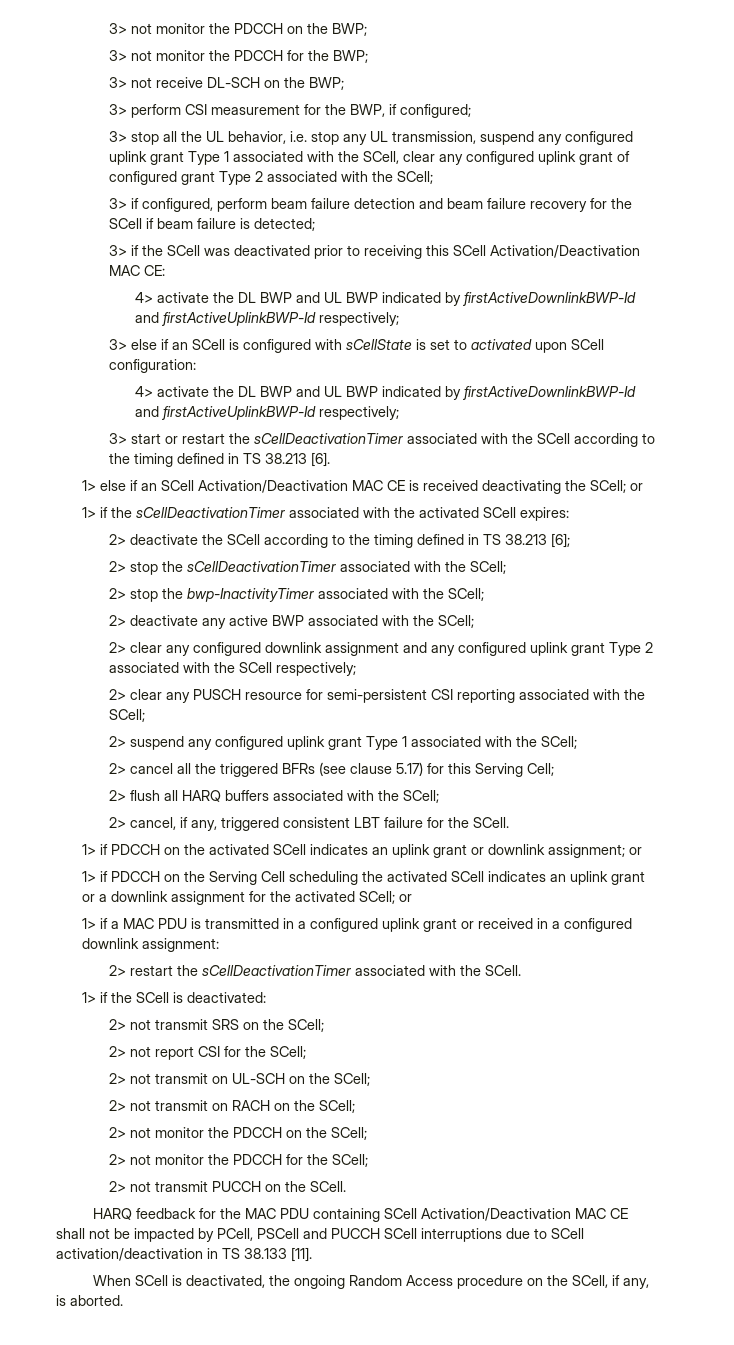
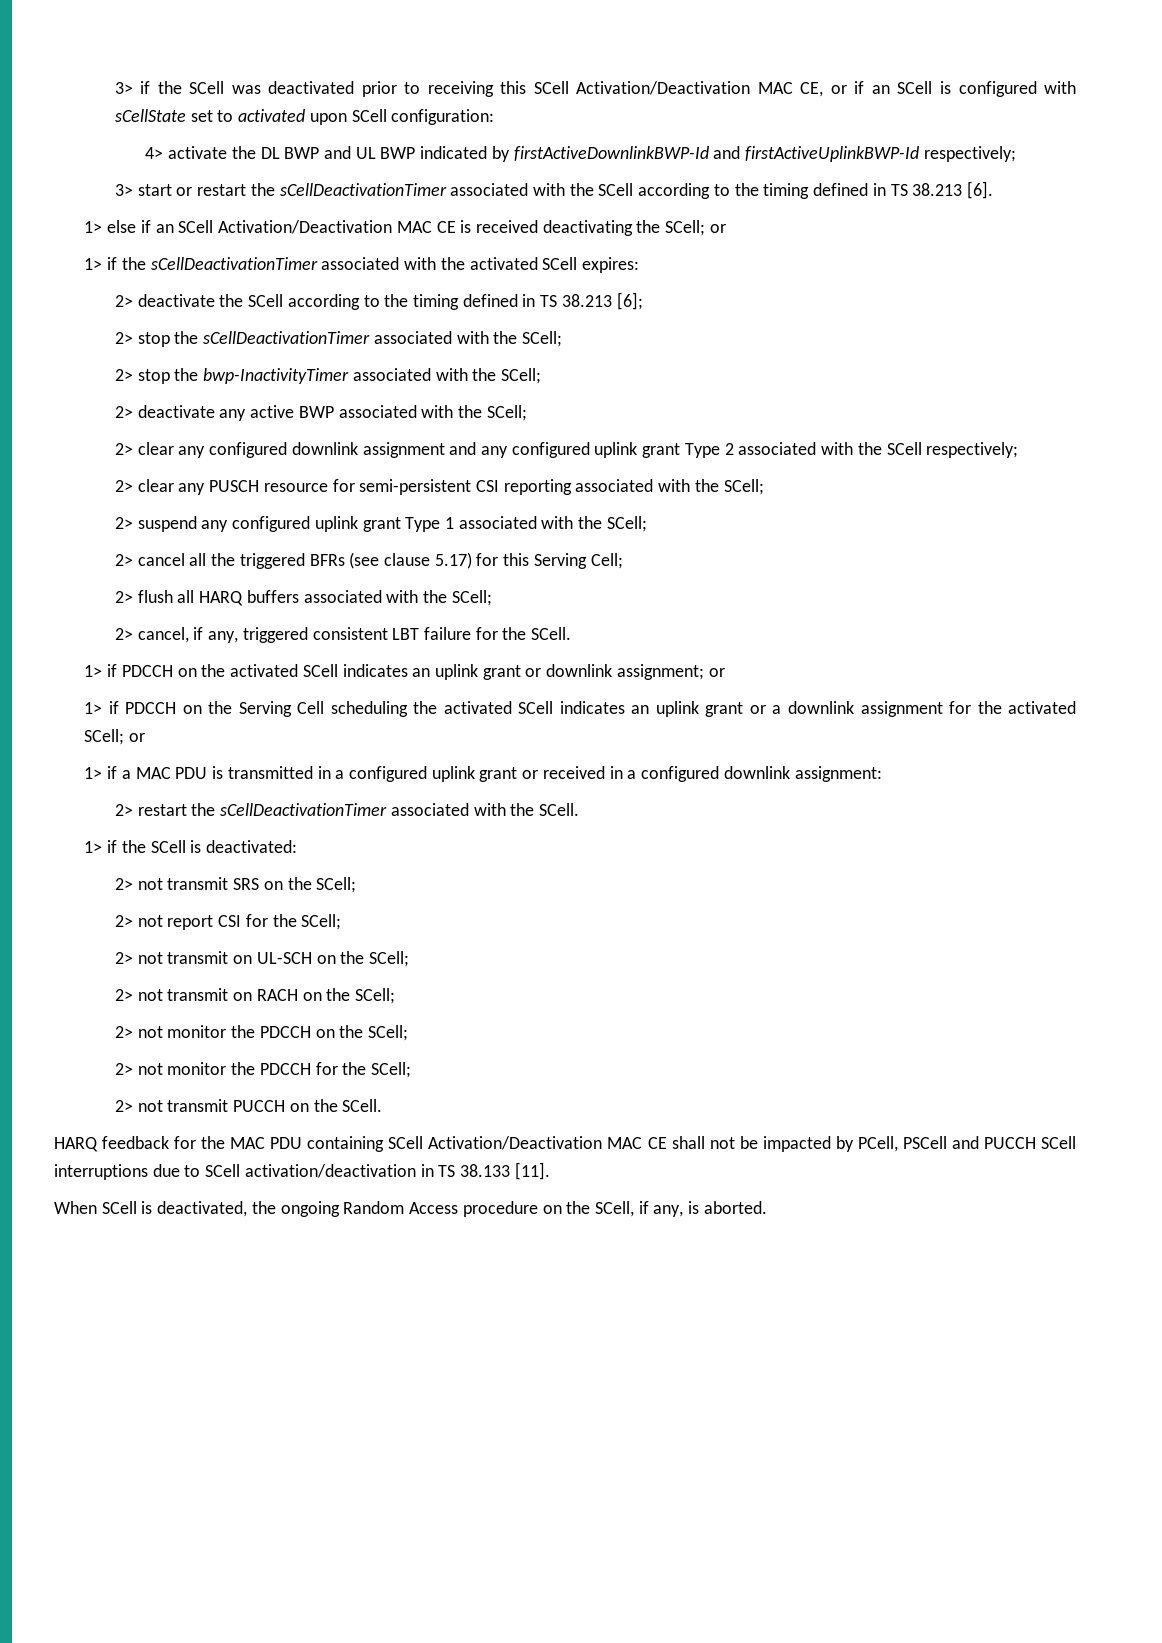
[108,23,367,36] [108,50,368,63] [108,77,344,90] [108,104,471,118] [108,131,633,145] [108,151,630,165] [108,171,433,185] [108,198,632,212] [108,218,315,231] [108,245,127,256] 3> not monitor the PDCCH on the BWP; // 3> not monitor the PDCCH for the BWP; // 3> not receive DL-SCH on the BWP; // 3> perform CSI measurement for the BWP, if configured; // 3> stop all the UL behavior, i.e. stop any UL transmission, suspend any configured uplink grant Type 1 associated with the SCell, clear any configured uplink grant of configured grant Type 2 associated with the SCell; // 3> if configured, perform beam failure detection and beam failure recovery for the SCell if beam failure is detected; // 3> -> [114,82,133,94] 3>
[143,265,165,276] [134,292,636,306] [134,312,399,326] [108,339,157,350] CE: // 4> activate the DL BWP and UL BWP indicated by firstActiveDownlinkBWP-Id and firstActiveUplinkBWP-Id respectively; // 3> else -> [800,82,847,97] CE, or
[415,339,426,350] is -> (186, 115) none

